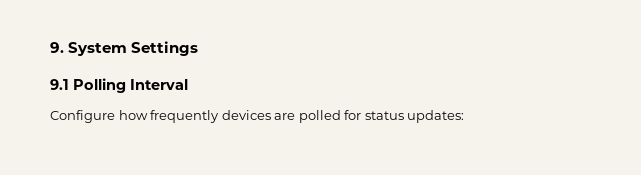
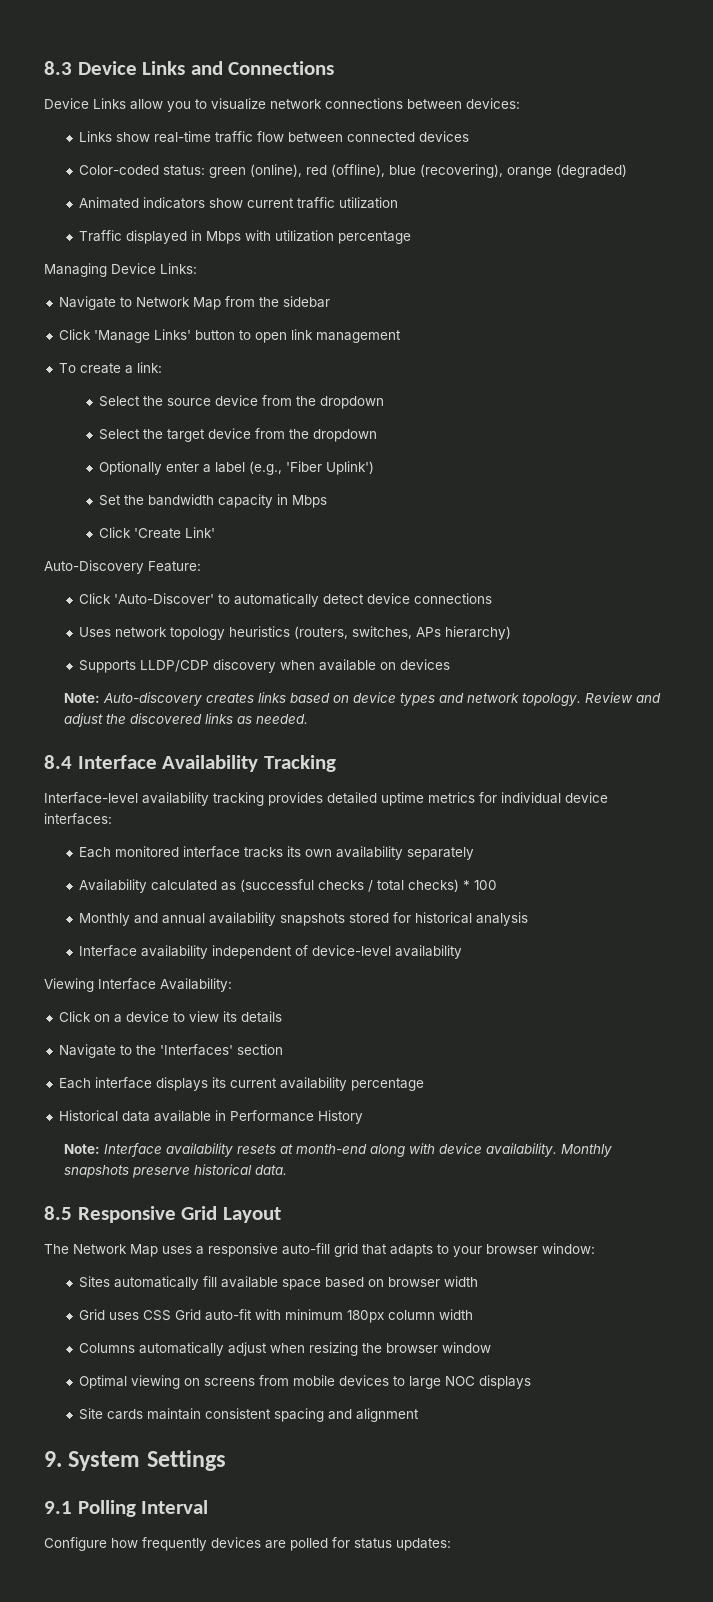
(50, 47) none -> [44,61,335,75] [44,98,520,112] [79,131,470,143] [79,164,628,178] [79,197,399,209] [79,230,412,244] [44,263,197,277] [58,296,330,310] [58,329,401,343] [58,362,162,374] [99,395,385,409] [99,428,378,442] [99,461,375,475] [99,494,328,508] [99,527,216,539] [44,560,201,574] [79,593,493,607] [79,626,512,640] [79,659,451,673] [64,692,662,706] [64,713,309,727] [44,755,336,772] [44,792,608,806] [44,813,112,825] [79,846,475,860] [79,879,498,893] [79,912,529,926] [79,945,463,959] [44,978,232,992] [58,1011,282,1023] [58,1044,283,1058] [58,1077,424,1091] [58,1110,363,1124] [64,1143,613,1157] [64,1164,288,1178] [44,1206,281,1223] [44,1243,595,1257] [79,1276,479,1290] [79,1309,474,1323] [79,1342,492,1356] [79,1375,532,1389] [79,1408,420,1422] 8.3 Device Links and Connections // Device Links allow you to visualize network connections between devices: // Links show real-time traffic flow between connected devices // Color-coded status: green (online), red (offline), blue (recovering), orange (degraded) // Animated indicators show current traffic utilization // Traffic displayed in Mbps with utilization percentage // Managing Device Links: // Navigate to Network Map from the sidebar // Click 'Manage Links' button to open link management // To create a link: // Select the source device from the dropdown // Select the target device from the dropdown // Optionally enter a label (e.g., 'Fiber Uplink') // Set the bandwidth capacity in Mbps // Click 'Create Link' // Auto-Discovery Feature: // Click 'Auto-Discover' to automatically detect device connections // Uses network topology heuristics (routers, switches, APs hierarchy) // Supports LLDP/CDP discovery when available on devices // Note: Auto-discovery creates links based on device types and network topology. Review and adjust the discovered links as needed. // 8.4 Interface Availability Tracking // Interface-level availability tracking provides detailed uptime metrics for individual device interfaces: // Each monitored interface tracks its own availability separately // Availability calculated as (successful checks / total checks) * 100 // Monthly and annual availability snapshots stored for historical analysis // Interface availability independent of device-level availability // Viewing Interface Availability: // Click on a device to view its details // Navigate to the 'Interfaces' section // Each interface displays its current availability percentage // Historical data available in Performance History // Note: Interface availability resets at month-end along with device availability. Monthly snapshots preserve historical data. // 8.5 Responsive Grid Layout // The Network Map uses a responsive auto-fill grid that adapts to your browser window: // Sites automatically fill available space based on browser width // Grid uses CSS Grid auto-fit with minimum 180px column width // Columns automatically adjust when resizing the browser window // Optimal viewing on screens from mobile devices to large NOC displays // Site cards maintain consistent spacing and alignment //

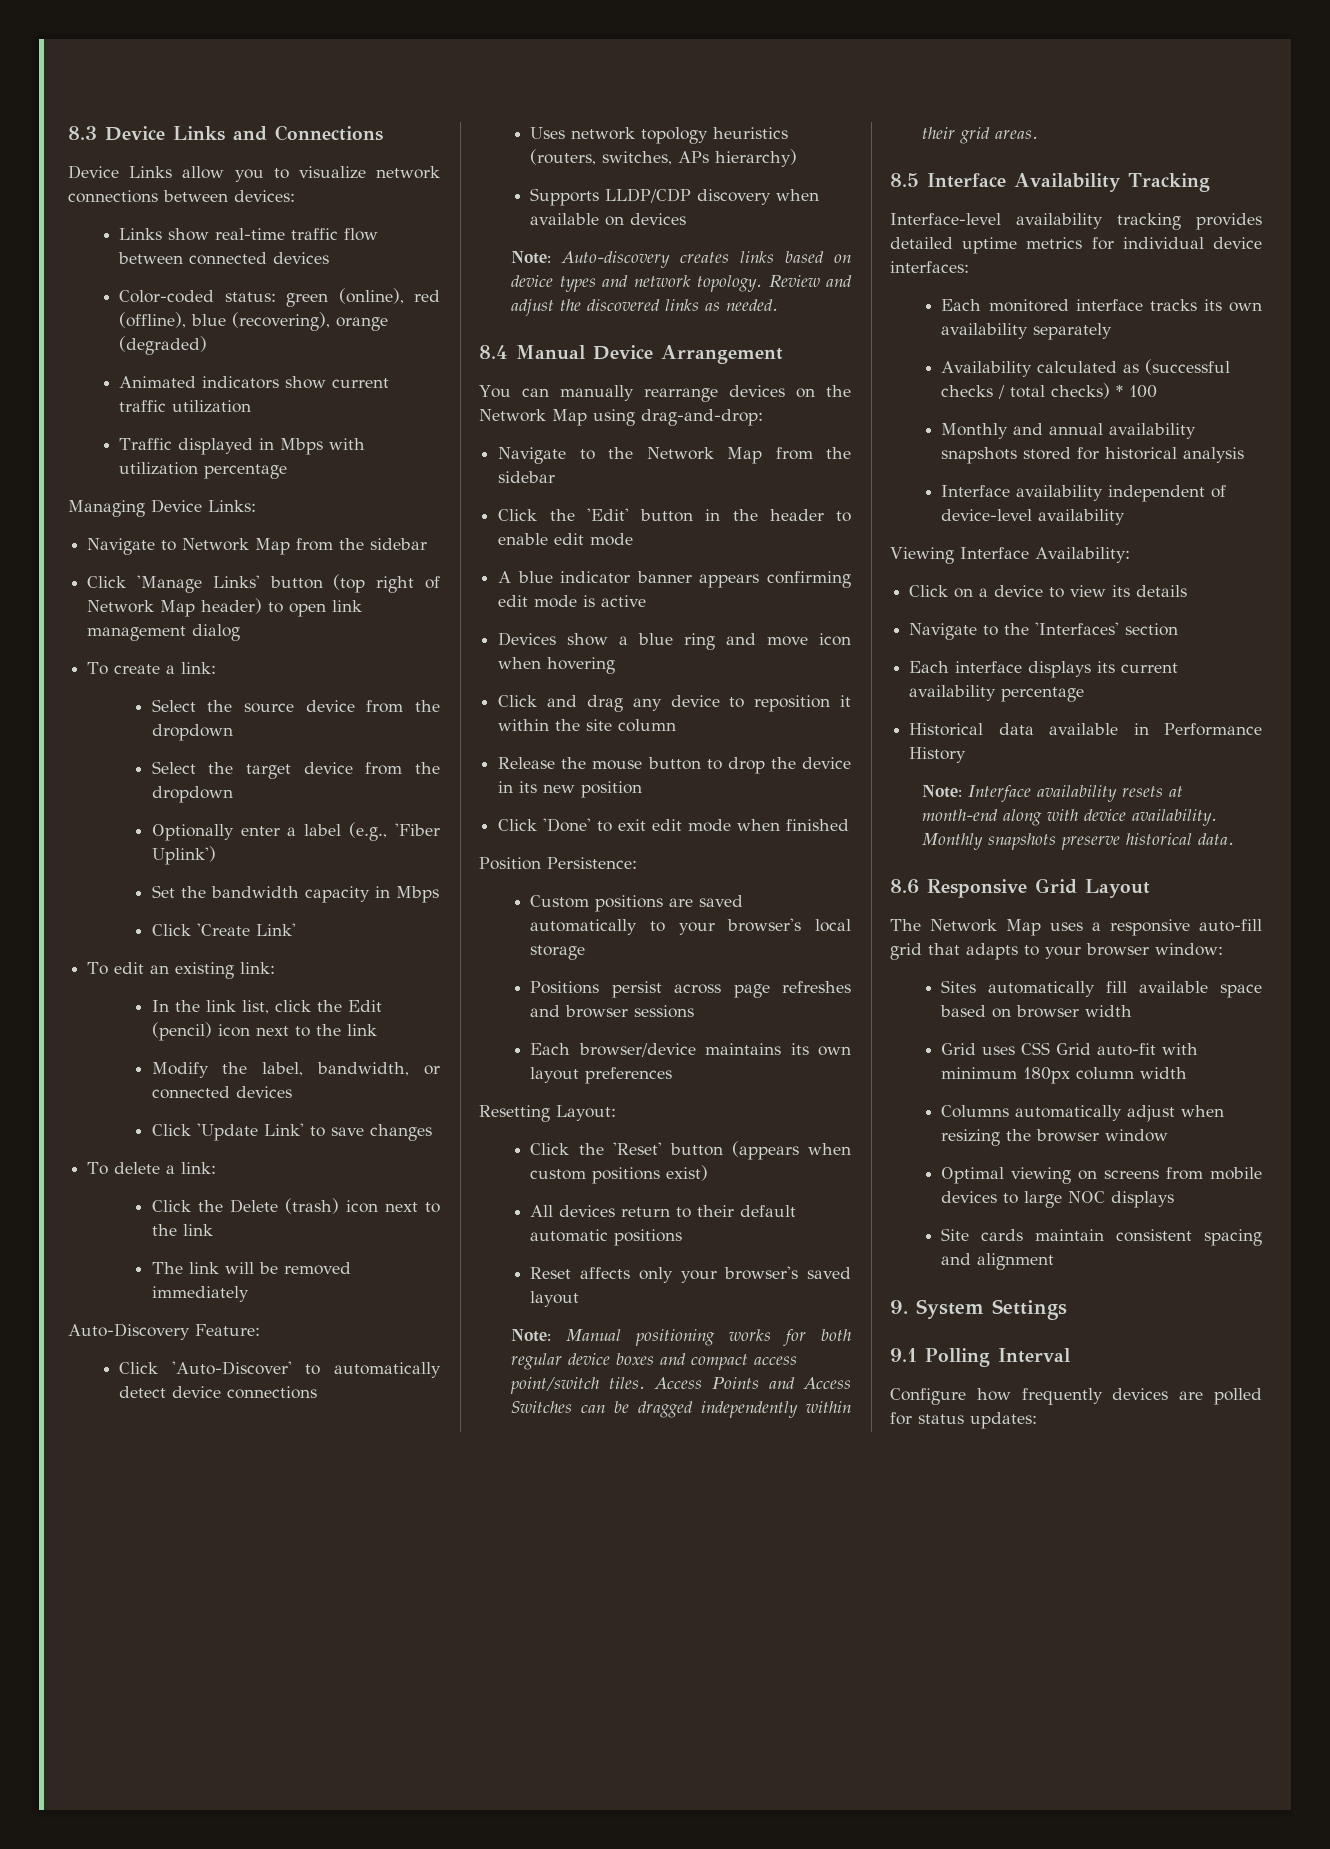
(235, 335) none -> [333,574,441,593] [87,598,263,617] (top right of Network Map header)
(401, 336) none -> [192,624,241,641] dialog
(216, 532) none -> [87,962,276,979] [151,1000,382,1014] [151,1022,377,1041] [151,1062,440,1078] [151,1086,292,1099] [151,1123,432,1141] [87,1162,217,1175] [151,1198,440,1214] [151,1224,213,1236] [151,1262,351,1275] [151,1286,249,1302] // To edit an existing link: // In the link list, click the Edit (pencil) icon next to the link // Modify the label, bandwidth, or connected devices // Click 'Update Link' to save changes // To delete a link: // Click the Delete (trash) icon next to the link // The link will be removed immediately
(72, 762) none -> [516,345,783,364] [479,385,851,402] [479,409,763,426] [498,447,851,464] [498,471,556,483] [498,508,851,522] [498,533,634,546] [498,571,851,588] [498,595,647,608] [498,632,851,650] [498,657,616,674] [498,695,851,712] [498,719,677,732] [498,757,851,774] [498,781,643,798] [498,818,850,832] [479,857,637,870] [530,895,744,912] [530,918,851,935] [530,945,586,960] [530,981,851,998] [530,1005,695,1018] [530,1043,851,1057] [530,1067,673,1084] [479,1105,616,1122] [530,1141,851,1160] [530,1165,709,1184] [530,1205,797,1218] [530,1229,683,1246] [530,1266,851,1283] [530,1291,580,1307] [511,1329,851,1346] [511,1353,798,1370] [510,1377,851,1394] [511,1401,851,1418] [922,127,1039,144] [890,173,919,187] Manual Device Arrangement // You can manually rearrange devices on the Network Map using drag-and-drop: // Navigate to the Network Map from the sidebar // Click the 'Edit' button in the header to enable edit mode // A blue indicator banner appears confirming edit mode is active // Devices show a blue ring and move icon when hovering // Click and drag any device to reposition it within the site column // Release the mouse button to drop the device in its new position // Click 'Done' to exit edit mode when finished // Position Persistence: // Custom positions are saved automatically to your browser's local storage // Positions persist across page refreshes and browser sessions // Each browser/device maintains its own layout preferences // Resetting Layout: // Click the 'Reset' button (appears when custom positions exist) // All devices return to their default automatic positions // Reset affects only your browser's saved layout // Note: Manual positioning works for both regular device boxes and compact access point/switch tiles. Access Points and Access Switches can be dragged independently within their grid areas. // 8.5
[44,1206,72,1220] 8.5 -> [890,879,919,894] 8.6

